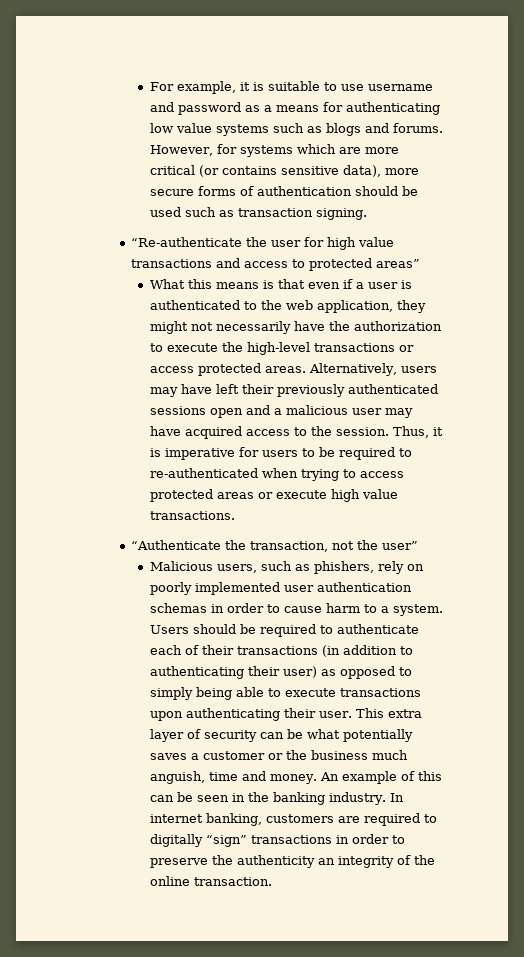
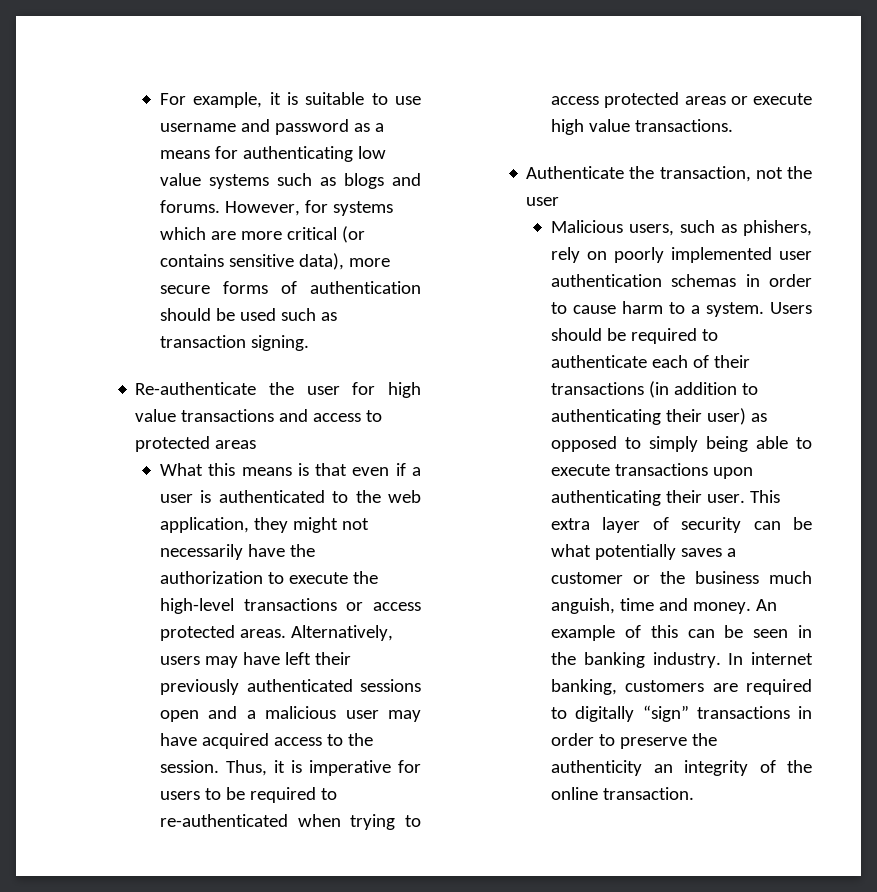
[131,237,243,247] “Re-authenticate -> [135,382,257,395] Re-authenticate
[376,259,421,268] areas” -> [215,440,257,449] areas
[131,540,222,550] “Authenticate -> [526,166,625,179] Authenticate
[382,541,419,550] user” -> [526,197,560,206] user

